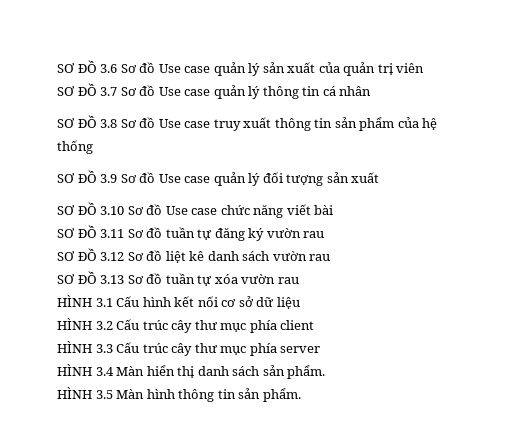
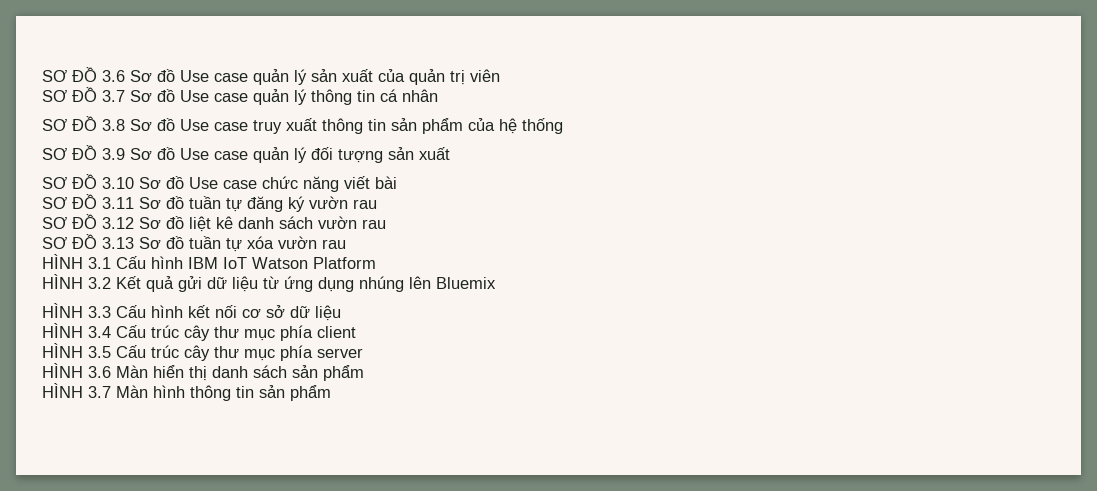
(171, 302) none -> [188,257,376,269] [42,274,496,292] [42,303,183,318] IBM IoT Watson Platform // HÌNH 3.2 Kết quả gửi dữ liệu từ ứng dụng nhúng lên Bluemix // HÌNH 3.3 Cấu hình
[95,321,113,330] 3.2 -> [88,326,111,338] 3.4
[95,344,113,353] 3.3 -> [88,346,111,358] 3.5
[95,367,114,376] 3.4 -> [88,366,111,378] 3.6
[287,365,326,379] [57,387,113,399] phẩm. // HÌNH 3.5 -> [323,365,364,381] [42,383,111,398] phẩm // HÌNH 3.7
[262,388,301,402] phẩm. -> [290,385,331,401] phẩm

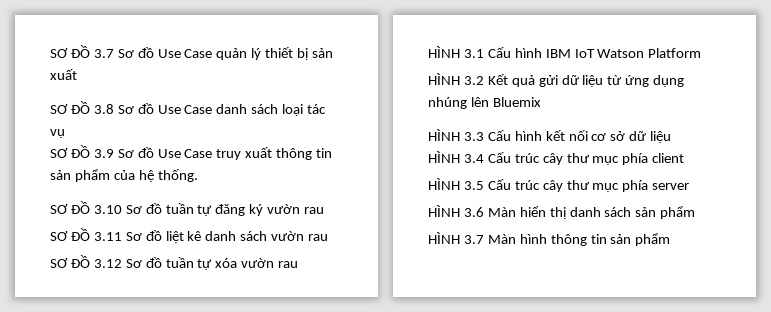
[42,67,500,85] [42,87,97,102] SƠ ĐỒ 3.6 Sơ đồ Use case quản lý sản xuất của quản trị viên // SƠ ĐỒ -> [50,45,90,58] SƠ ĐỒ
[214,89,438,105] case quản lý thông tin cá nhân -> [184,47,334,60] [50,69,77,80] Case quản lý thiết bị sản xuất
[214,122,248,131] case -> [184,104,327,116] [50,129,65,138] [50,145,213,158] Case danh sách loại tác vụ // SƠ ĐỒ 3.9 Sơ đồ Use Case
[522,118,563,134] [42,145,450,163] thống // SƠ ĐỒ 3.9 Sơ đồ Use case quản lý đối tượng sản xuất -> [157,169,198,182] thống.
[189,176,397,192] [42,194,184,209] Use case chức năng viết bài // SƠ ĐỒ 3.11 Sơ đồ -> (162, 208) none
[102,217,134,229] 3.12 -> [93,232,122,241] 3.11
[102,237,134,249] 3.13 -> [93,259,122,268] 3.12

